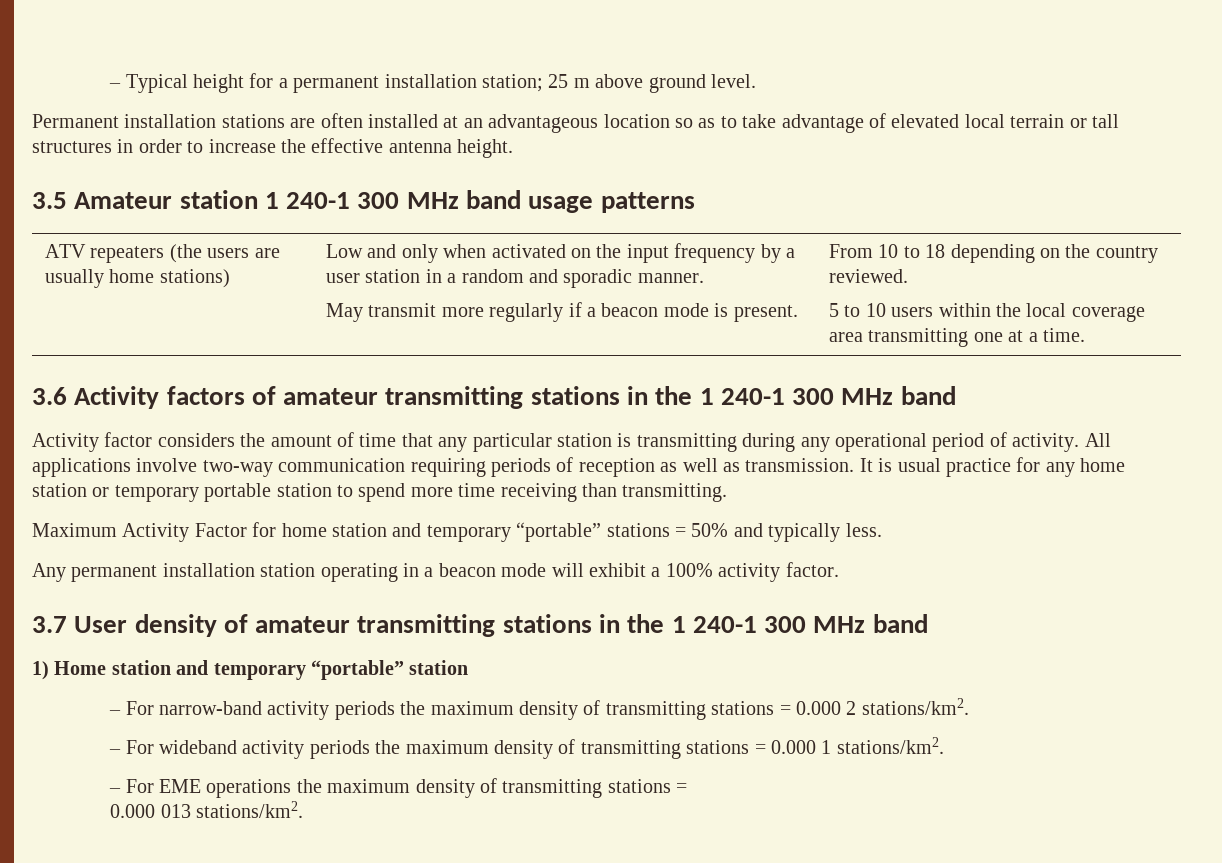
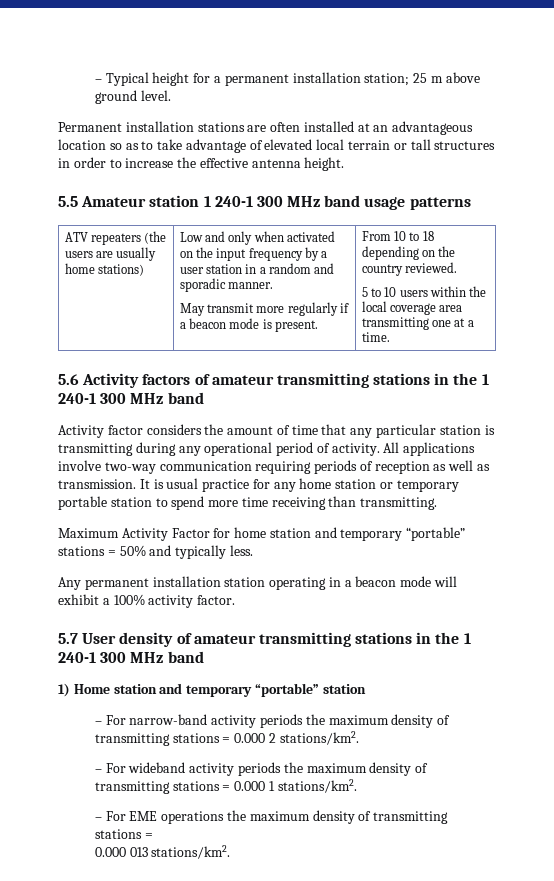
[32,192,67,209] 3.5 -> [58,196,78,207] 5.5
[32,387,67,405] 3.6 -> [58,374,79,385] 5.6
[32,616,67,633] 3.7 -> [58,633,78,644] 5.7

